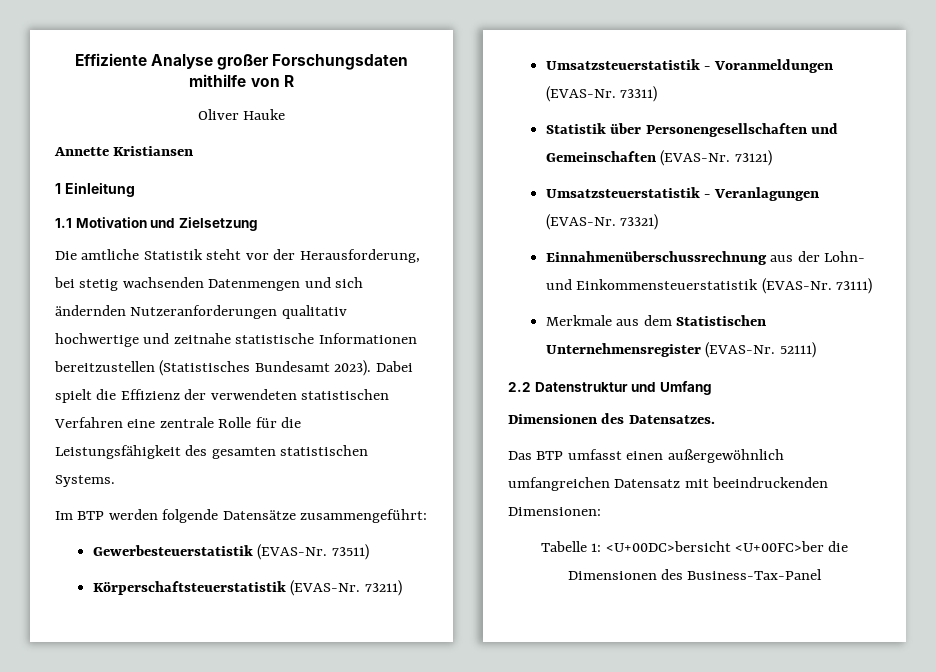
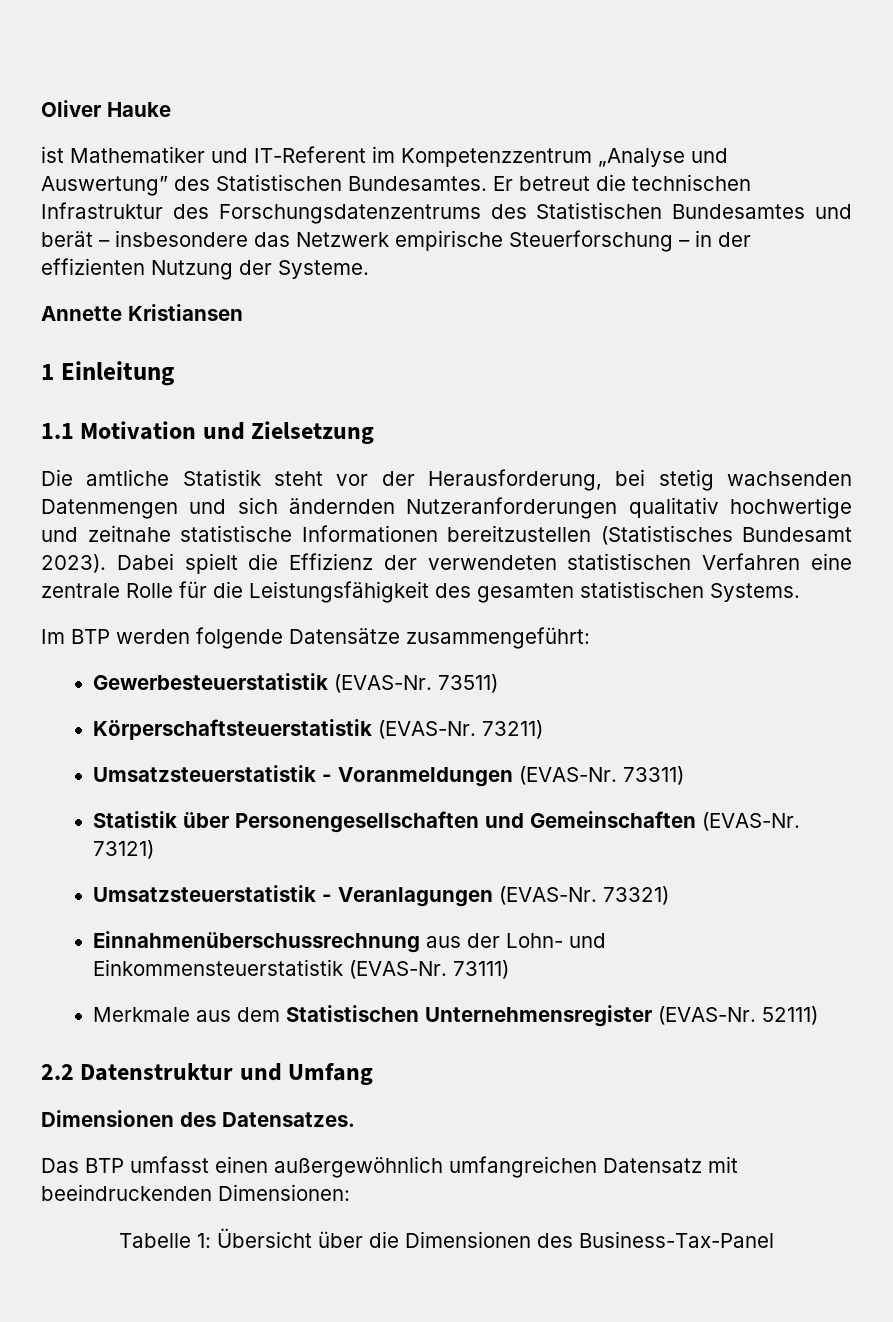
[74,53,409,70] [189,74,294,87] [197,109,286,120] Effiziente Analyse großer Forschungsdaten mithilfe von R // Oliver Hauke -> [41,100,171,117] [41,146,728,167] [41,174,751,196] [41,202,852,224] [41,230,751,252] [41,258,369,280] Oliver Hauke // ist Mathematiker und IT-Referent im Kompetenzzentrum „Analyse und Auswertung” des Statistischen Bundesamtes. Er betreut die technischen Infrastruktur des Forschungsdatenzentrums des Statistischen Bundesamtes und berät – insbesondere das Netzwerk empirische Steuerforschung – in der effizienten Nutzung der Systeme.
[605,541,824,552] <U+00DC>bersicht <U+00FC>ber -> [217,1228,363,1248] Übersicht über

